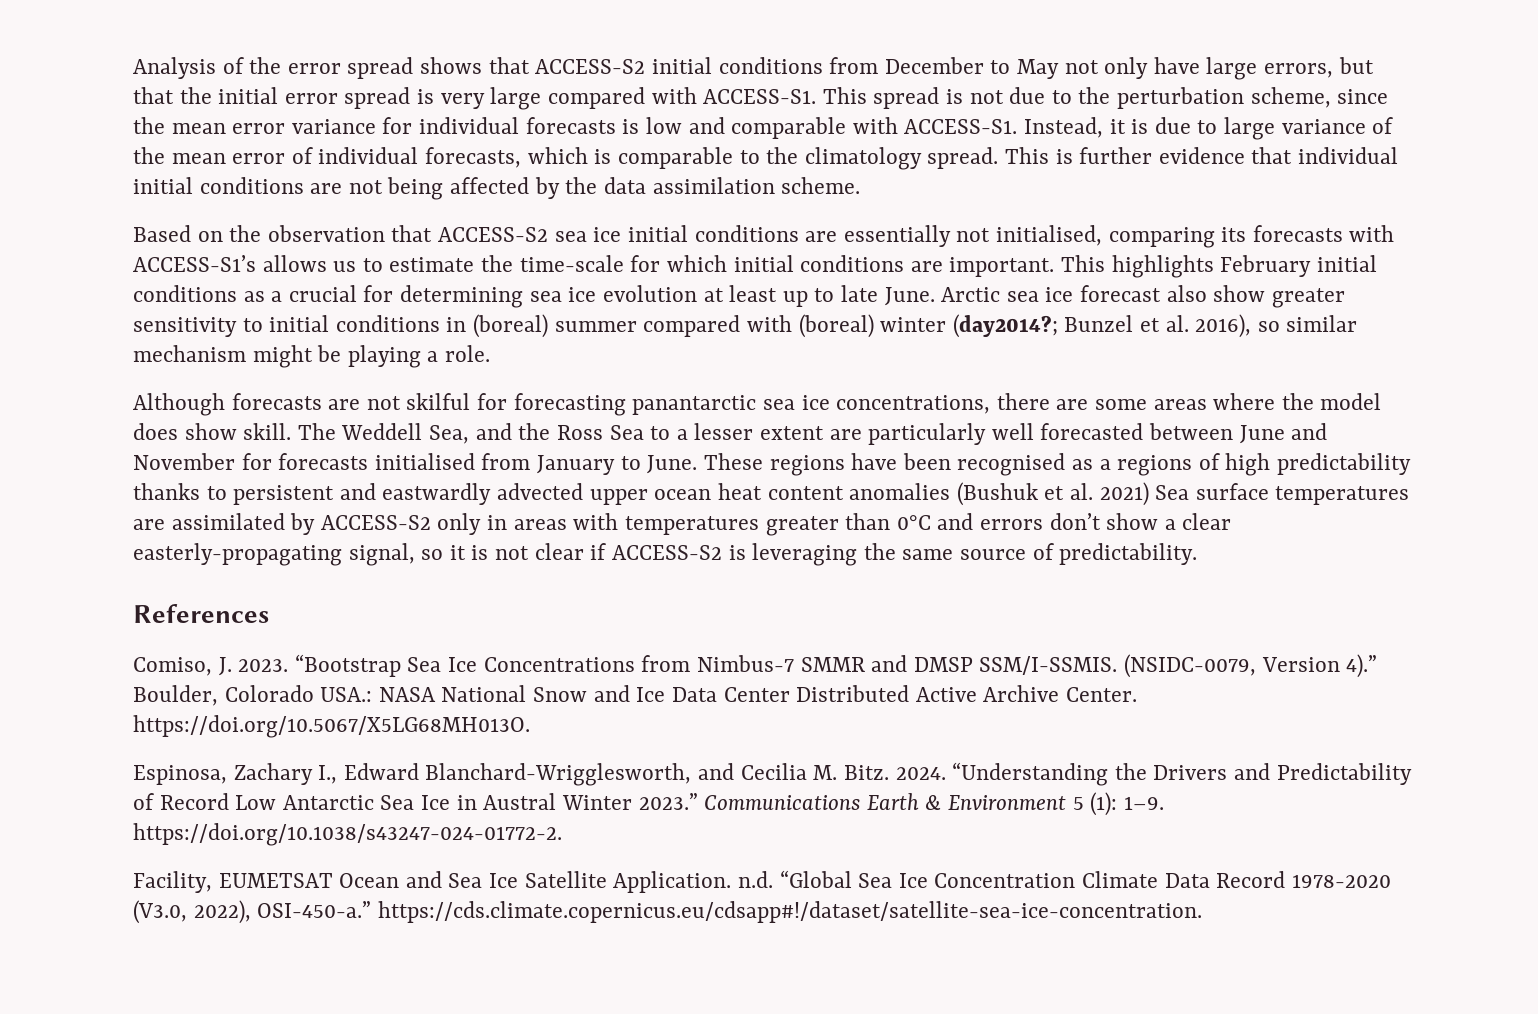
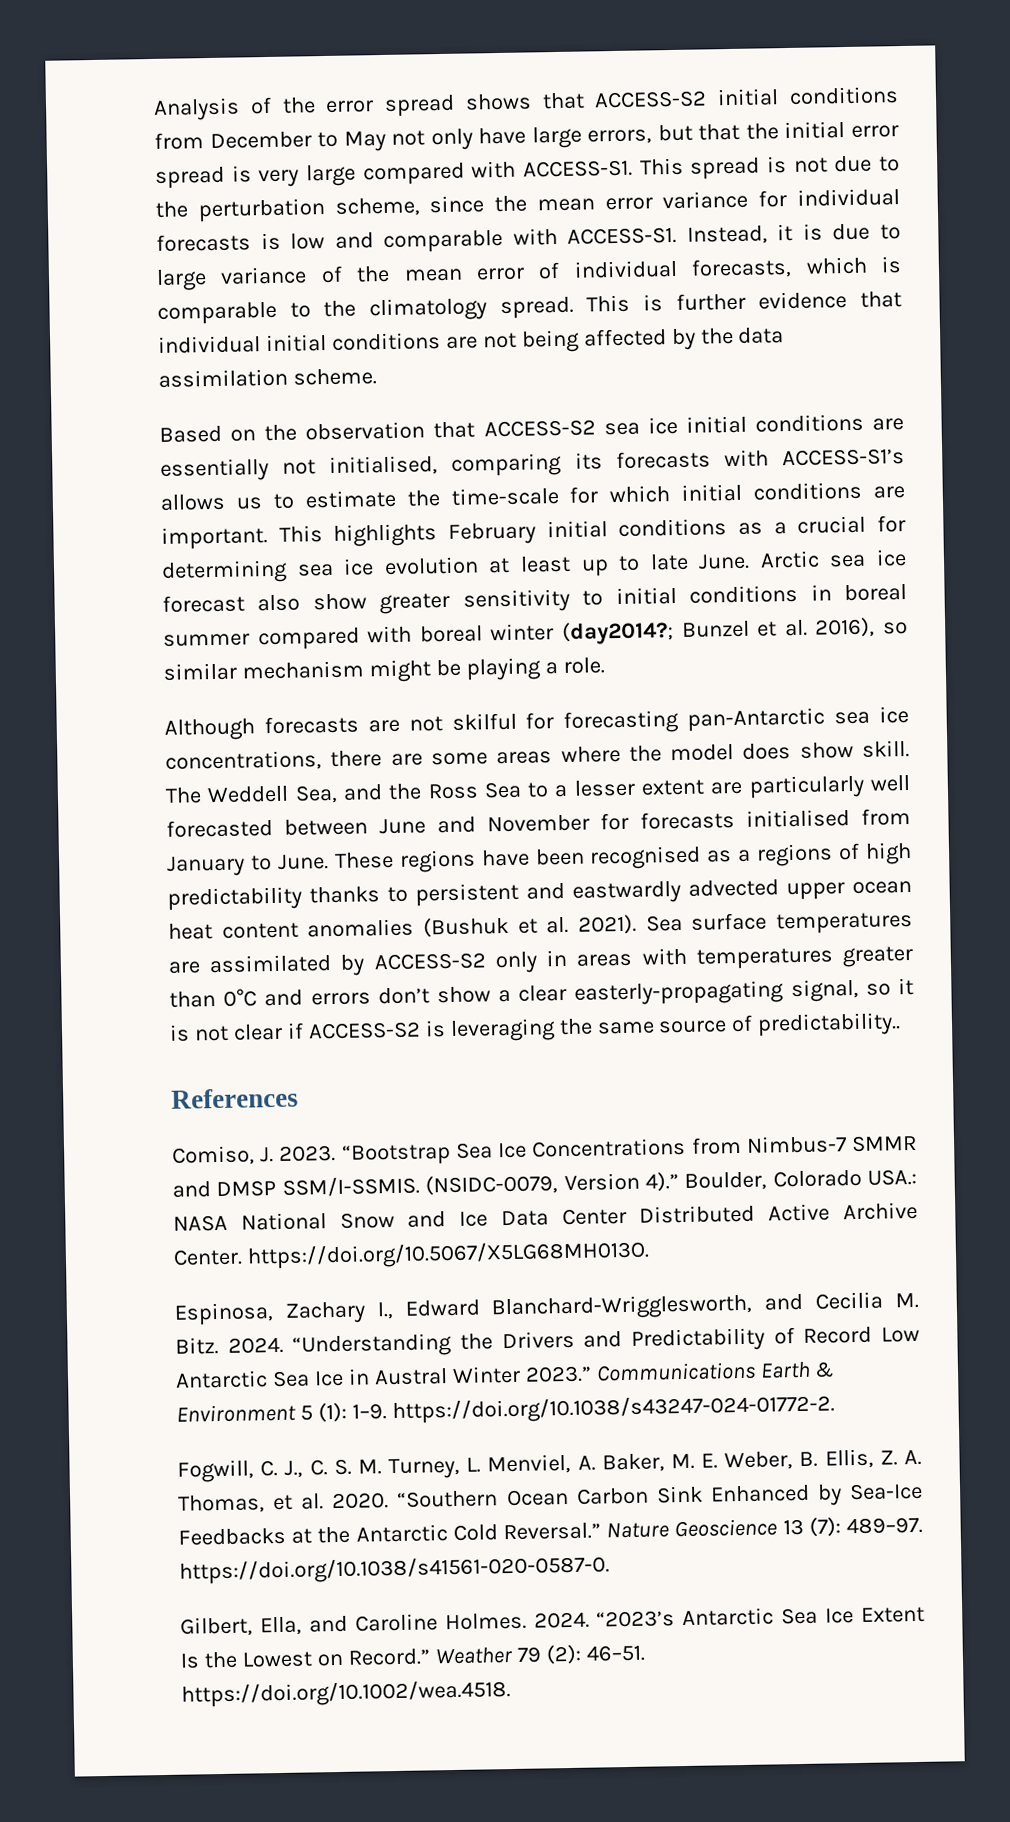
[473,314,549,338] (boreal) -> [844,583,908,602] boreal
[798,314,874,338] (boreal) -> [419,625,483,643] boreal
[632,395,757,415] panantarctic -> [687,707,826,732] pan-Antarctic
[1099,482,1149,506] 2021) -> [578,914,637,935] 2021).
[1059,543,1198,565] predictability. -> [757,1012,902,1037] predictability..
[133,870,1391,893] [133,900,1202,924] Facility, EUMETSAT Ocean and Sea Ice Satellite Application. n.d. “Global Sea Ice Concentration Climate Data Record 1978-2020 (V3.0, 2022), OSI-450-a.” https://cds.climate.copernicus.eu/cdsapp#!/dataset/satellite-sea-ice-concentration. -> [177,1448,922,1483] [178,1482,924,1514] [178,1516,923,1546] [179,1554,610,1585] [180,1606,925,1637] [180,1644,645,1669] [181,1679,511,1708] Fogwill, C. J., C. S. M. Turney, L. Menviel, A. Baker, M. E. Weber, B. Ellis, Z. A. Thomas, et al. 2020. “Southern Ocean Carbon Sink Enhanced by Sea-Ice Feedbacks at the Antarctic Cold Reversal.” Nature Geoscience 13 (7): 489–97. https://doi.org/10.1038/s41561-020-0587-0. // Gilbert, Ella, and Caroline Holmes. 2024. “2023’s Antarctic Sea Ice Extent Is the Lowest on Record.” Weather 79 (2): 46–51. https://doi.org/10.1002/wea.4518.

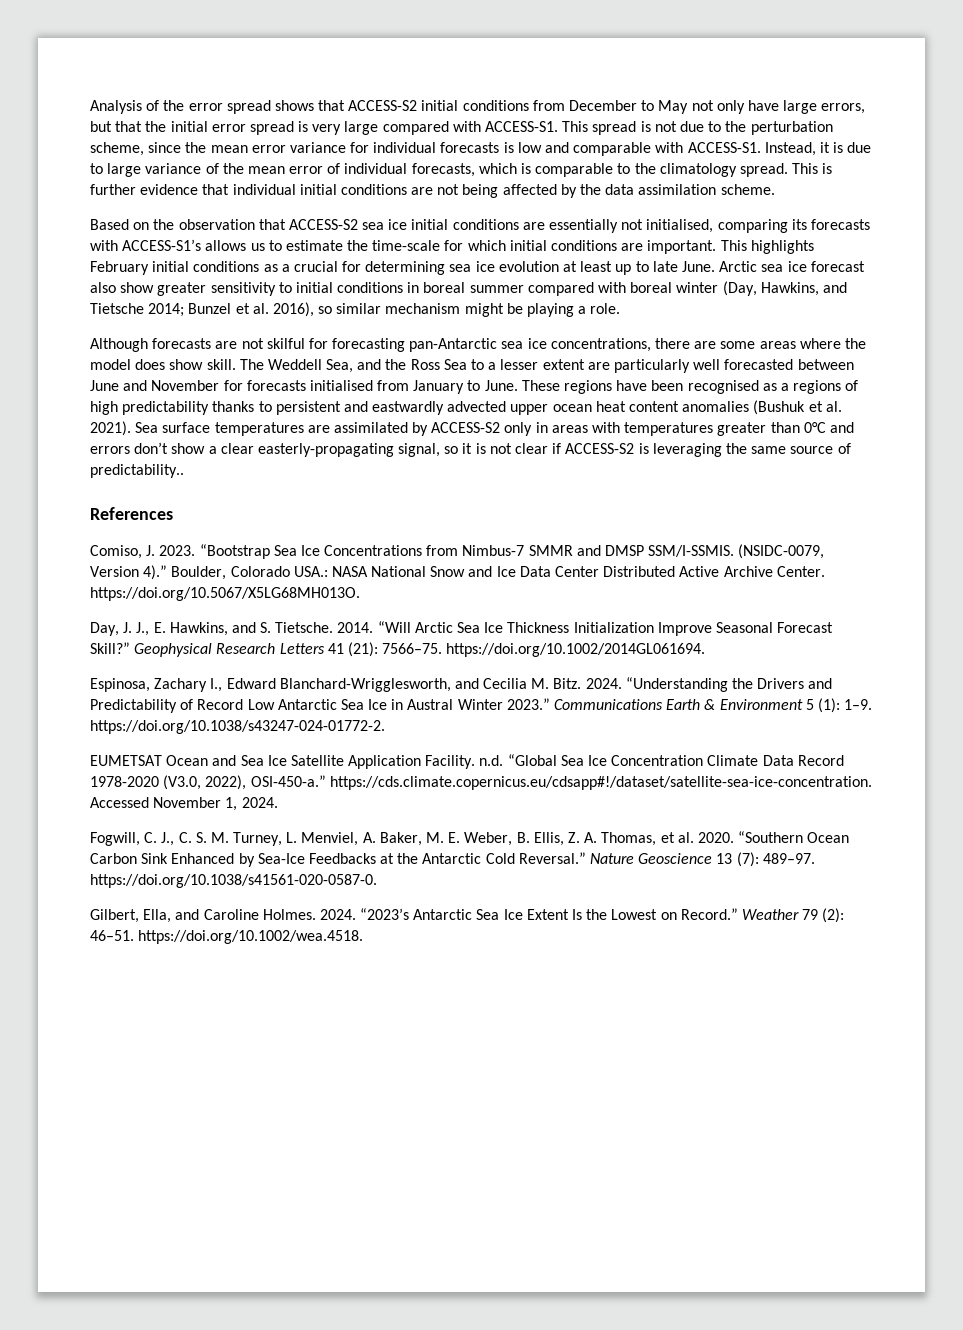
[562,621,674,645] (day2014?; -> [722,281,847,296] [90,303,185,317] (Day, Hawkins, and Tietsche 2014;
(650, 1254) none -> [90,621,834,636] [90,642,706,657] // Day, J. J., E. Hawkins, and S. Tietsche. 2014. “Will Arctic Sea Ice Thickness Initialization Improve Seasonal Forecast Skill?” Geophysical Research Letters 41 (21): 7566–75. https://doi.org/10.1002/2014GL061694.
(835, 1409) none -> [90,754,844,769] [90,775,872,790] [90,797,278,811] // EUMETSAT Ocean and Sea Ice Satellite Application Facility. n.d. “Global Sea Ice Concentration Climate Data Record 1978-2020 (V3.0, 2022), OSI-450-a.” https://cds.climate.copernicus.eu/cdsapp#!/dataset/satellite-sea-ice-concentration. Accessed November 1, 2024.

